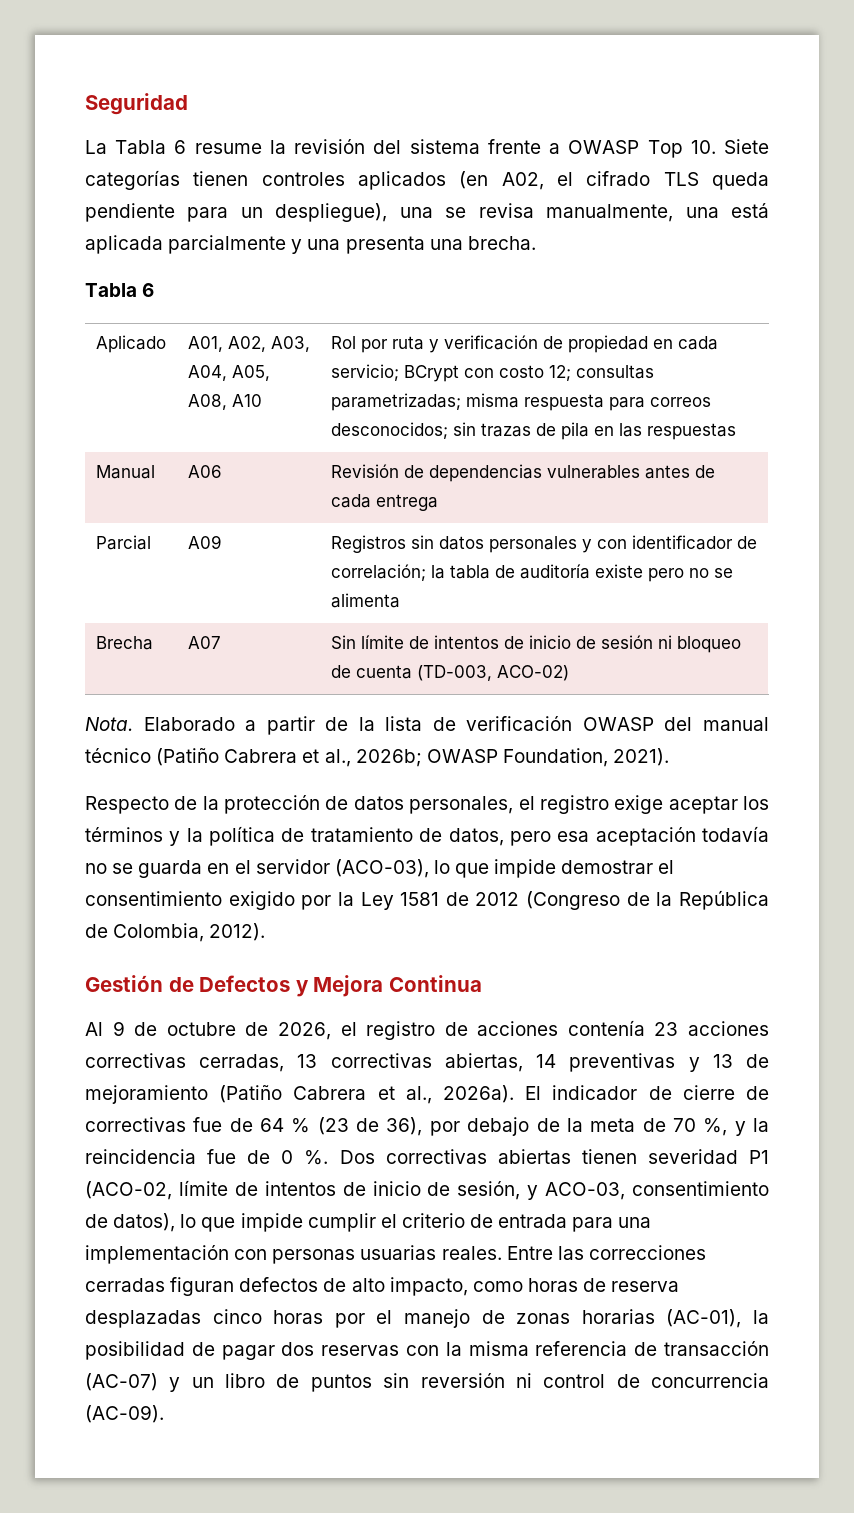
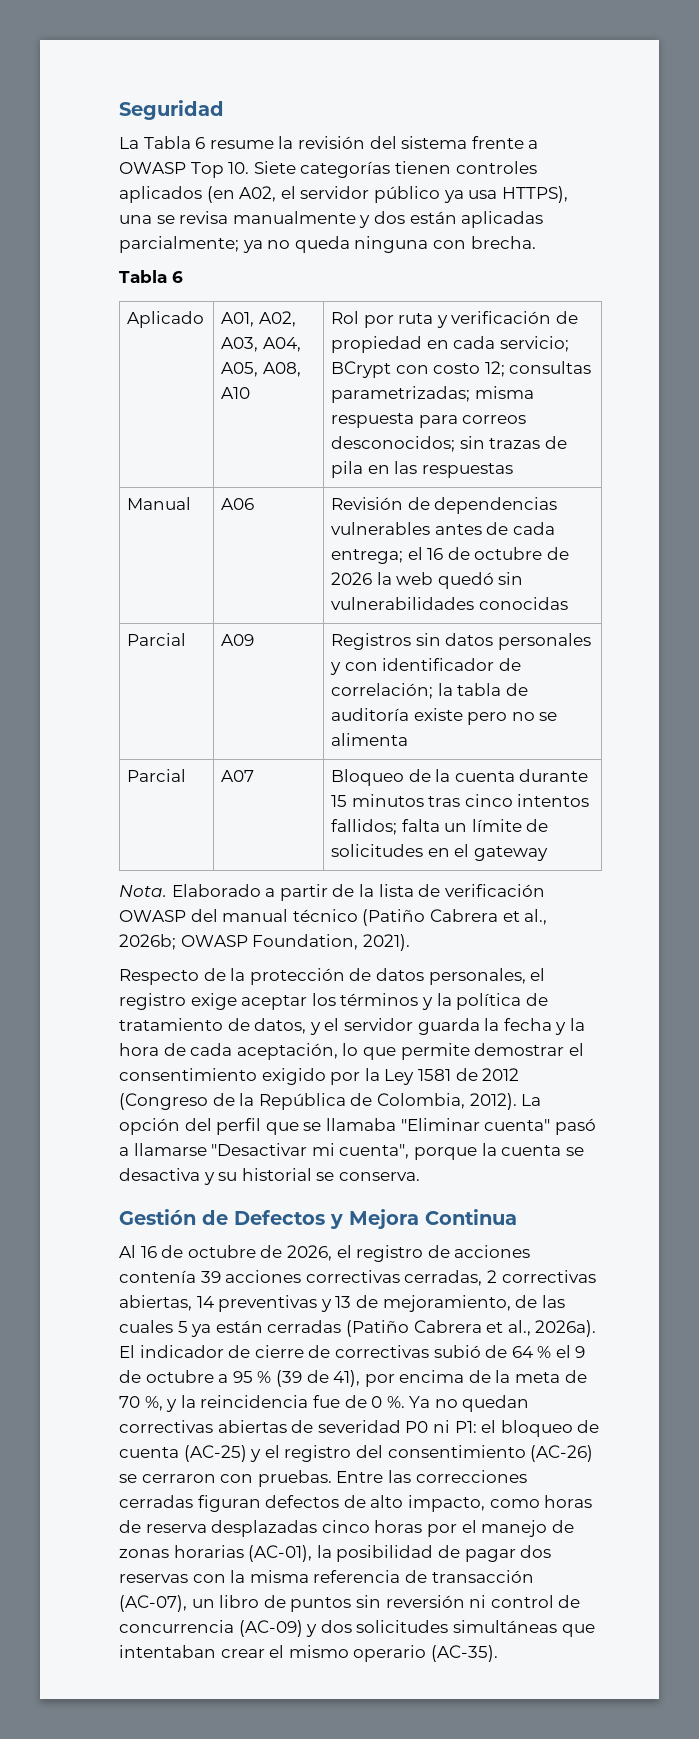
[586,171,769,190] [85,203,770,222] [85,235,463,254] cifrado TLS queda pendiente para un despliegue), una se revisa manualmente, una está aplicada parcialmente y una presenta una -> [300,186,568,203] [119,211,544,228] [119,236,466,253] servidor público ya usa HTTPS), una se revisa manualmente y dos están aplicadas parcialmente; ya no queda ninguna con
[375,494,438,511] entrega -> [331,547,569,564] [331,572,524,589] [331,597,568,610] entrega; el 16 de octubre de 2026 la web quedó sin vulnerabilidades conocidas
[95,636,153,650] Brecha -> [127,769,187,782] Parcial
[330,635,741,653] [330,665,569,681] Sin límite de intentos de inicio de sesión ni bloqueo de cuenta (TD-003, ACO-02) -> [331,769,589,786] [331,794,590,807] [331,819,549,835] [331,844,548,861] Bloqueo de la cuenta durante 15 minutos tras cinco intentos fallidos; falta un límite de solicitudes en el gateway
[509,826,770,846] [85,859,557,878] pero esa aceptación todavía no se guarda en el servidor (ACO-03), lo que impide -> [309,1018,585,1035] [119,1043,470,1060] y el servidor guarda la fecha y la hora de cada aceptación, lo que permite
(266, 932) none -> [521,1094,542,1106] [119,1118,596,1135] [119,1143,584,1160] [119,1168,420,1185] La opción del perfil que se llamaba "Eliminar cuenta" pasó a llamarse "Desactivar mi cuenta", porque la cuenta se desactiva y su historial se conserva.
[112,1021,125,1036] 9 -> [140,1246,157,1258] 16
[654,1022,679,1036] 23 -> [200,1271,221,1283] 39
[297,1054,318,1068] 13 -> [486,1270,497,1283] 2
[85,1085,208,1104] mejoramiento -> [382,1295,565,1312] [119,1320,342,1337] mejoramiento, de las cuales 5 ya están cerradas
[193,1117,223,1132] fue -> [433,1345,481,1358] subió
[317,1117,530,1136] (23 de 36), por debajo -> [555,1345,586,1358] [119,1370,465,1387] el 9 de octubre a 95 % (39 de 41), por encima
[339,1149,770,1164] [85,1180,769,1200] [85,1213,652,1232] [85,1245,502,1264] Dos correctivas abiertas tienen severidad P1 (ACO-02, límite de intentos de inicio de sesión, y ACO-03, consentimiento de datos), lo que impide cumplir el criterio de entrada para una implementación con personas usuarias reales. -> [409,1395,530,1412] [119,1420,600,1437] [119,1445,594,1462] [119,1470,332,1487] Ya no quedan correctivas abiertas de severidad P0 ni P1: el bloqueo de cuenta (AC-25) y el registro del consentimiento (AC-26) se cerraron con pruebas.
[85,1373,181,1392] (AC-07) y -> [119,1595,187,1612] (AC-07),
[85,1405,164,1423] (AC-09). -> [238,1620,595,1637] [119,1645,498,1662] (AC-09) y dos solicitudes simultáneas que intentaban crear el mismo operario (AC-35).

